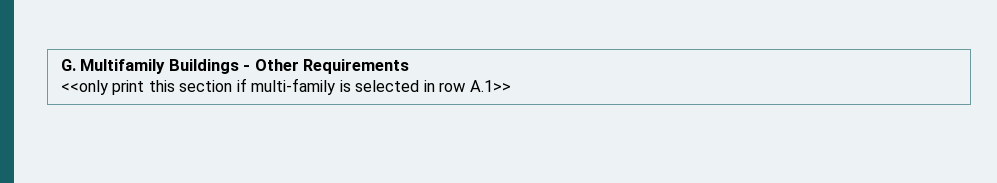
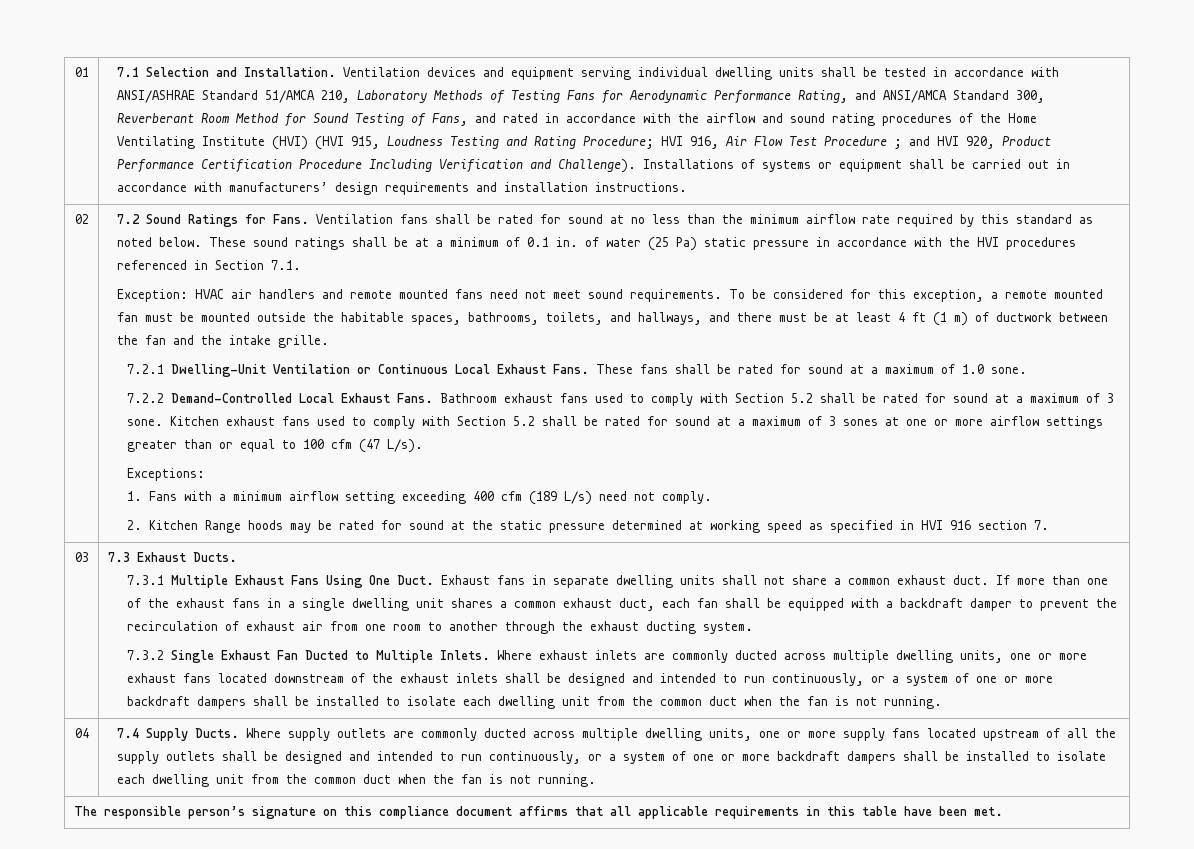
[60,59,410,74] [60,78,511,95] G. Multifamily Buildings - Other Requirements // <<only print this section if multi-family is selected in row A.1>> -> [74,67,89,77] [117,67,1060,80] [117,90,1046,104] [117,113,1038,127] [117,136,1052,150] [117,159,1071,173] [117,182,688,195] [74,214,89,224] [117,214,1094,227] [117,237,1077,251] [117,260,302,270] [117,289,1104,302] [117,312,1109,326] [117,335,330,348] [126,364,1027,377] [126,393,1114,406] [126,416,1103,429] [126,439,423,453] [126,468,205,481] [126,491,712,505] [126,520,1049,533] [74,552,89,562] [107,552,237,562] [126,575,1108,588] [126,598,1117,611] [126,621,753,634] [126,650,1087,663] [126,673,1053,686] [126,696,942,709] [74,728,89,738] [117,728,1117,741] [117,751,1107,764] [117,774,597,787] [73,806,1003,819] 01 | 7.1 Selection and Installation. Ventilation devices and equipment serving individual dwelling units shall be tested in accordance with ANSI/ASHRAE Standard 51/AMCA 210, Laboratory Methods of Testing Fans for Aerodynamic Performance Rating, and ANSI/AMCA Standard 300, Reverberant Room Method for Sound Testing of Fans, and rated in accordance with the airflow and sound rating procedures of the Home Ventilating Institute (HVI) (HVI 915, Loudness Testing and Rating Procedure; HVI 916, Air Flow Test Procedure ; and HVI 920, Product Performance Certification Procedure Including Verification and Challenge). Installations of systems or equipment shall be carried out in accordance with manufacturers’ design requirements and installation instructions. // 02 | 7.2 Sound Ratings for Fans. Ventilation fans shall be rated for sound at no less than the minimum airflow rate required by this standard as noted below. These sound ratings shall be at a minimum of 0.1 in. of water (25 Pa) static pressure in accordance with the HVI procedures referenced in Section 7.1. // Exception: HVAC air handlers and remote mounted fans need not meet sound requirements. To be considered for this exception, a remote mounted fan must be mounted outside the habitable spaces, bathrooms, toilets, and hallways, and there must be at least 4 ft (1 m) of ductwork between the fan and the intake grille. // 7.2.1 Dwelling-Unit Ventilation or Continuous Local Exhaust Fans. These fans shall be rated for sound at a maximum of 1.0 sone. // 7.2.2 Demand-Controlled Local Exhaust Fans. Bathroom exhaust fans used to comply with Section 5.2 shall be rated for sound at a maximum of 3 sone. Kitchen exhaust fans used to comply with Section 5.2 shall be rated for sound at a maximum of 3 sones at one or more airflow settings greater than or equal to 100 cfm (47 L/s). // Exceptions: // 1. Fans with a minimum airflow setting exceeding 400 cfm (189 L/s) need not comply. // 2. Kitchen Range hoods may be rated for sound at the static pressure determined at working speed as specified in HVI 916 section 7. // 03 | 7.3 Exhaust Ducts. // 7.3.1 Multiple Exhaust Fans Using One Duct. Exhaust fans in separate dwelling units shall not share a common exhaust duct. If more than one of the exhaust fans in a single dwelling unit shares a common exhaust duct, each fan shall be equipped with a backdraft damper to prevent the recirculation of exhaust air from one room to another through the exhaust ducting system. // 7.3.2 Single Exhaust Fan Ducted to Multiple Inlets. Where exhaust inlets are commonly ducted across multiple dwelling units, one or more exhaust fans located downstream of the exhaust inlets shall be designed and intended to run continuously, or a system of one or more backdraft dampers shall be installed to isolate each dwelling unit from the common duct when the fan is not running. // 04 | 7.4 Supply Ducts. Where supply outlets are commonly ducted across multiple dwelling units, one or more supply fans located upstream of all the supply outlets shall be designed and intended to run continuously, or a system of one or more backdraft dampers shall be installed to isolate each dwelling unit from the common duct when the fan is not running. // The responsible person’s signature on this compliance document affirms that all applicable requirements in this table have been met.

